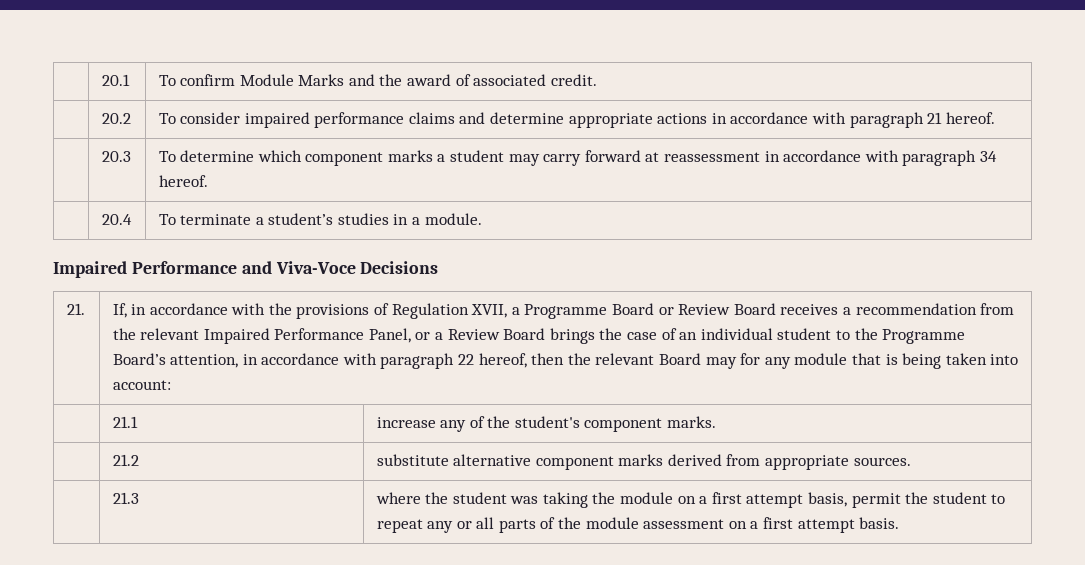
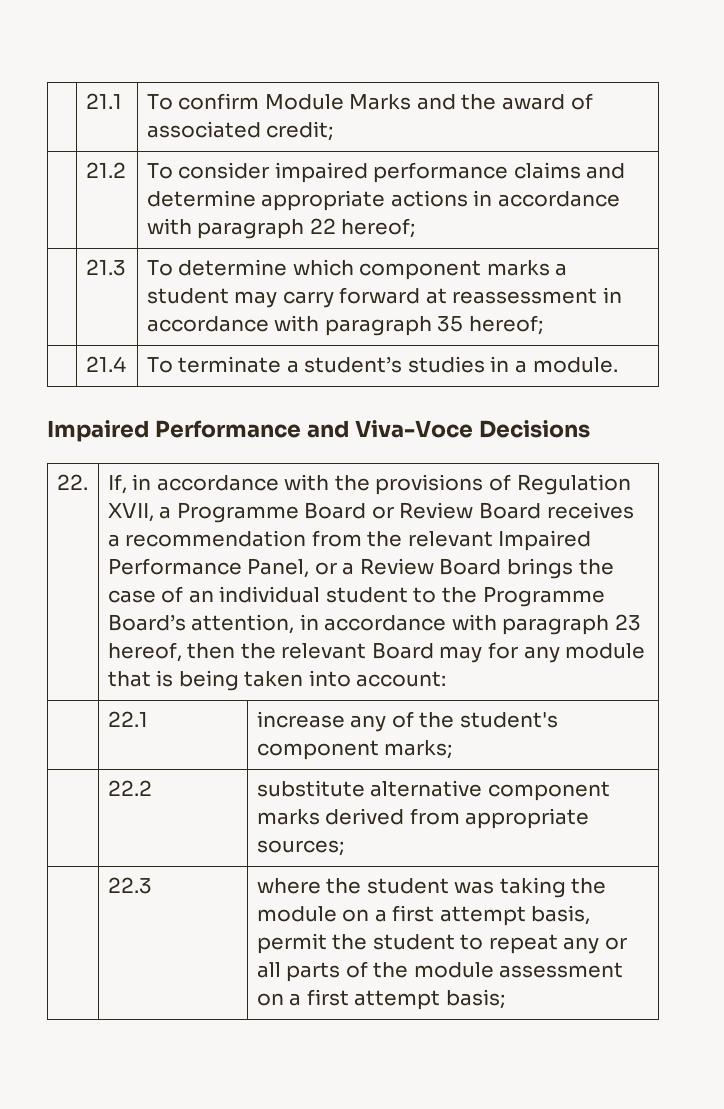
[101,74,130,86] | 20.1 -> [85,93,122,109] | 21.1
[550,74,597,86] [101,113,131,124] credit. // | 20.2 -> [266,121,334,141] [85,162,126,178] credit; // | 21.2
[927,112,995,124] [101,151,131,162] 21 hereof. // | 20.3 -> [309,218,416,238] [85,259,126,276] 22 hereof; // | 21.3
[979,151,997,162] [158,175,208,187] [101,214,132,225] 34 hereof. // | 20.4 -> [437,315,543,335] [85,356,126,372] 35 hereof; // | 21.4
[66,303,85,315] 21. -> [56,474,88,490] 22.
[458,354,475,365] 22 -> [615,614,642,631] 23
[112,416,138,428] 21.1 -> [107,711,148,727] 22.1
[667,416,717,428] [112,454,139,466] marks. // | 21.2 -> [384,740,453,759] [107,780,152,796] marks; // | 22.2
[853,457,911,466] [112,492,139,504] sources. // | 21.3 -> [256,840,344,856] [107,877,152,894] sources; // | 22.3
[859,517,900,529] basis. -> [445,989,505,1009] basis;

